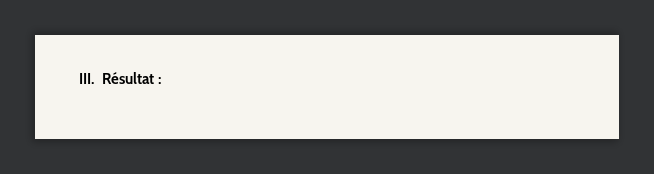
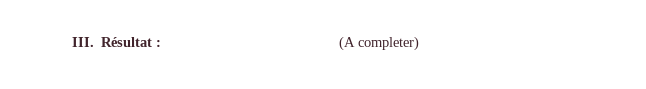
(161, 80) none -> [339,36,419,51] // (A completer)

